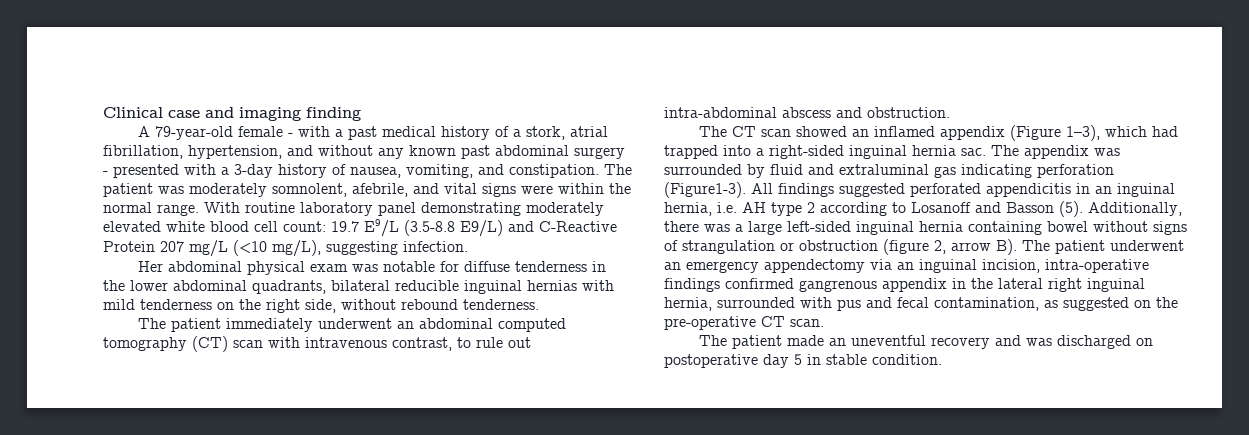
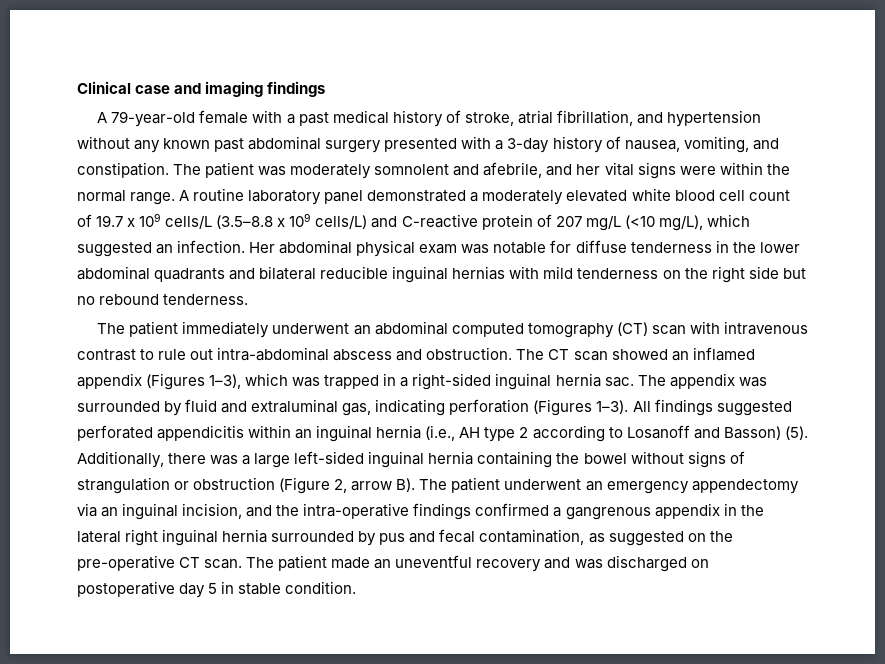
[306,107,361,121] finding -> [267,81,326,97] findings
[288,133,294,137] - -> (249, 117) none
[513,126,609,140] [103,145,313,159] a stork, atrial fibrillation, hypertension, and -> [464,110,761,127] stroke, atrial fibrillation, and hypertension
[103,171,108,175] - -> (382, 146) none
[272,183,347,197] somnolent, -> [374,164,480,176] somnolent and
(439, 188) none -> [576,164,601,175] her
[204,202,240,213] With -> [179,190,190,201] A
[421,202,521,216] demonstrating -> [367,190,479,202] demonstrated a
[283,219,617,237] [103,241,155,252] count: 19.7 E9/L (3.5-8.8 E9/L) and C-Reactive Protein -> [748,190,790,201] [77,213,552,230] count of 19.7 x 109 cells/L (3.5–8.8 x 109 cells/L) and C-reactive protein of
[326,241,398,255] suggesting -> [706,214,750,227] [77,242,174,257] which suggested an
(468, 246) // -> (246, 246) none
[252,280,326,294] quadrants, -> [154,268,256,282] quadrants and
[305,299,396,313] side, without -> [748,266,806,279] [77,296,95,305] side but no
[392,337,452,351] contrast, -> [77,349,136,361] contrast
(950, 112) // -> (513, 353) none
[1010,125,1062,141] (Figure -> [146,373,206,390] (Figures
[1152,126,1179,137] [664,145,751,159] had trapped into -> [292,373,397,389] was trapped in
[934,166,956,178] gas -> [342,403,372,416] gas,
[664,182,746,198] (Figure1-3). -> [533,399,629,416] (Figures 1–3).
[1076,183,1175,197] [664,202,737,216] in an inguinal hernia, i.e. -> [248,425,456,442] within an inguinal hernia (i.e.,
[1006,202,1054,213] Basson -> [723,426,781,440] Basson)
(1042, 228) none -> [556,453,580,464] the
[883,239,929,255] (figure -> [279,477,331,494] (Figure
(1040, 266) none -> [246,505,300,517] and the
(794, 283) none -> [553,507,562,517] a
[664,297,832,311] hernia, surrounded with -> [222,529,377,546] hernia surrounded by
(824, 323) // -> (243, 564) none

